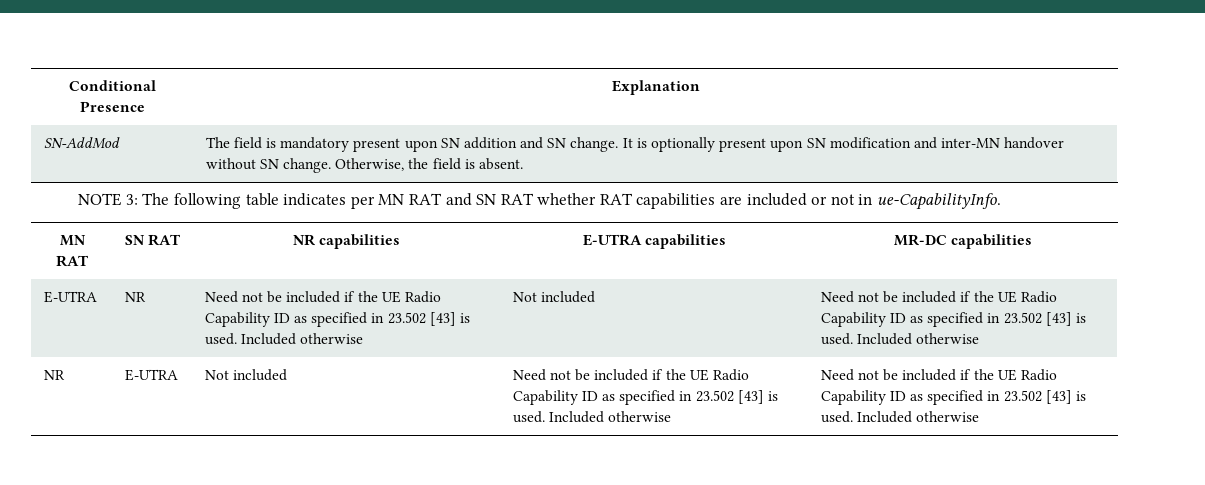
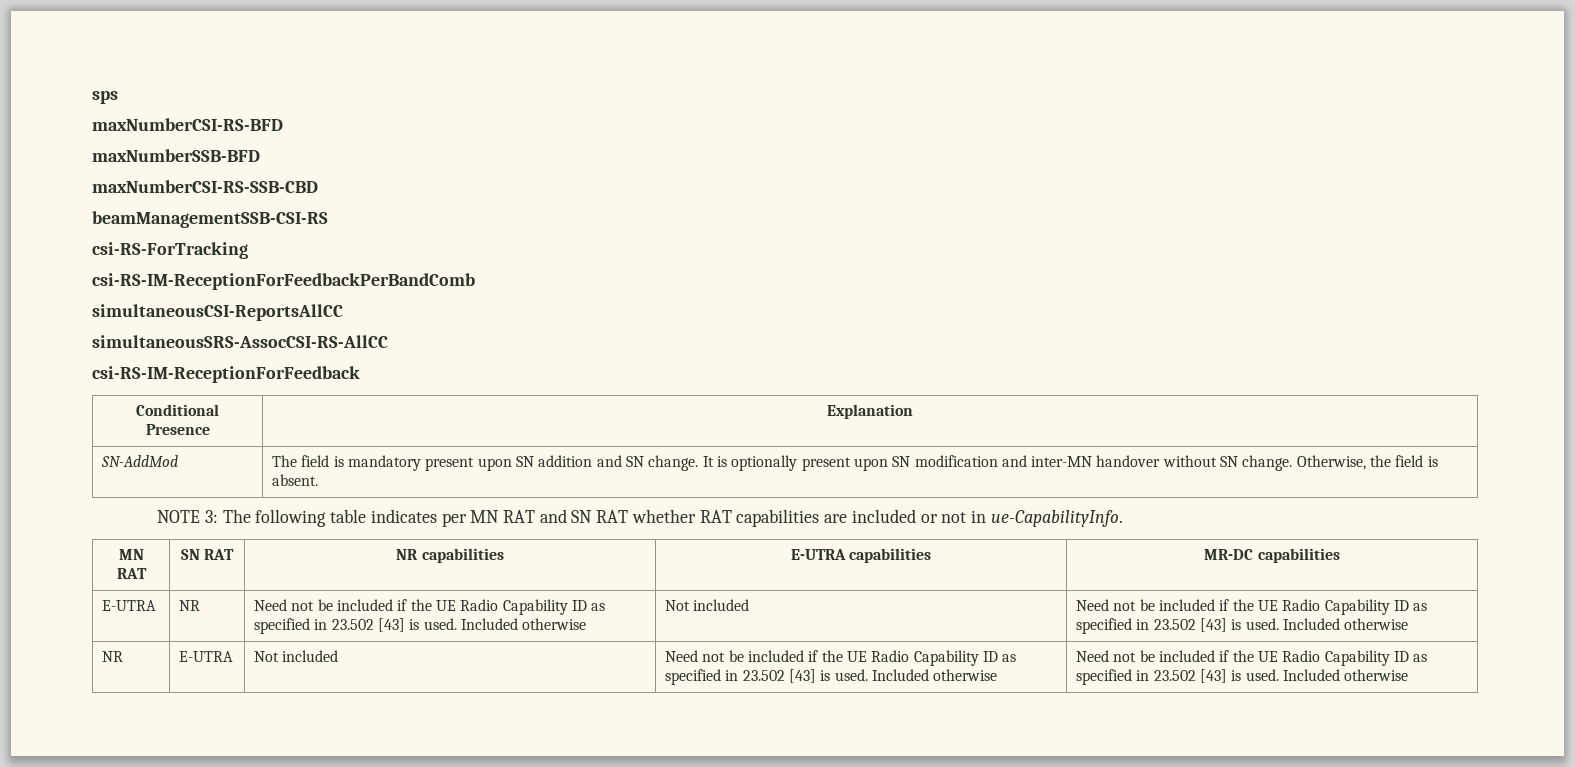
(69, 85) none -> [92,91,118,104] [92,118,283,131] [92,149,260,162] [92,180,318,193] [92,211,328,228] [92,242,248,259] [92,273,475,290] [92,304,343,321] [92,335,388,348] [92,366,360,383] sps // maxNumberCSI-RS-BFD // maxNumberSSB-BFD // maxNumberCSI-RS-SSB-CBD // beamManagementSSB-CSI-RS // csi-RS-ForTracking // csi-RS-IM-ReceptionForFeedbackPerBandComb // simultaneousCSI-ReportsAllCC // simultaneousSRS-AssocCSI-RS-AllCC // csi-RS-IM-ReceptionForFeedback //

